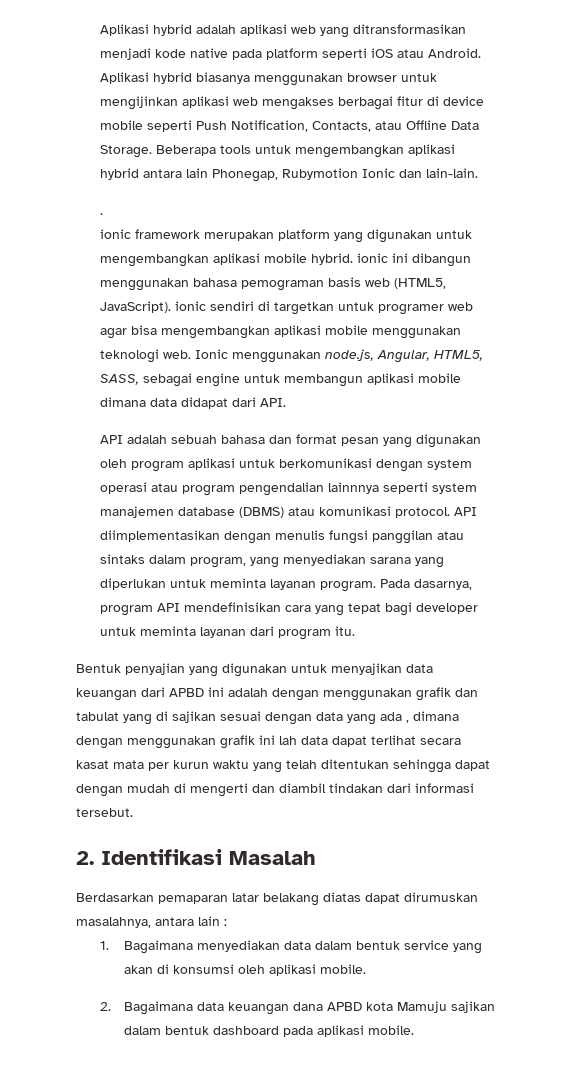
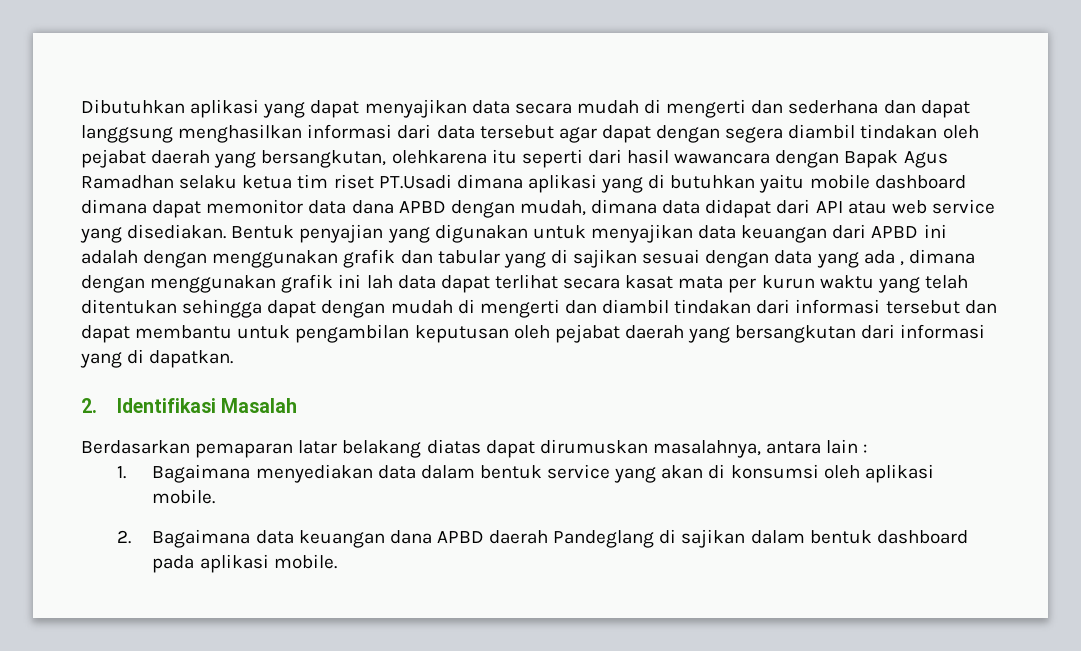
[99,24,466,38] [99,48,481,60] [99,72,437,86] [99,96,484,110] [99,120,479,132] [99,144,455,158] [99,168,478,182] [99,213,103,215] [99,229,472,243] [99,253,471,267] [99,277,446,291] [99,301,473,315] [99,325,461,339] [99,349,483,363] [99,373,461,387] [99,397,286,409] [99,434,481,448] [99,458,472,472] [99,482,477,496] [99,506,477,518] [99,530,464,544] [99,554,444,568] [99,578,472,592] [99,602,478,616] [99,626,355,640] Aplikasi hybrid adalah aplikasi web yang ditransformasikan menjadi kode native pada platform seperti iOS atau Android. Aplikasi hybrid biasanya menggunakan browser untuk mengijinkan aplikasi web mengakses berbagai fitur di device mobile seperti Push Notification, Contacts, atau Offline Data Storage. Beberapa tools untuk mengembangkan aplikasi hybrid antara lain Phonegap, Rubymotion Ionic dan lain-lain. // . // ionic framework merupakan platform yang digunakan untuk mengembangkan aplikasi mobile hybrid. ionic ini dibangun menggunakan bahasa pemograman basis web (HTML5, JavaScript). ionic sendiri di targetkan untuk programer web agar bisa mengembangkan aplikasi mobile menggunakan teknologi web. Ionic menggunakan node.js, Angular, HTML5, SASS, sebagai engine untuk membangun aplikasi mobile dimana data didapat dari API. // API adalah sebuah bahasa dan format pesan yang digunakan oleh program aplikasi untuk berkomunikasi dengan system operasi atau program pengendalian lainnnya seperti system manajemen database (DBMS) atau komunikasi protocol. API diimplementasikan dengan menulis fungsi panggilan atau sintaks dalam program, yang menyediakan sarana yang diperlukan untuk meminta layanan program. Pada dasarnya, program API mendefinisikan cara yang tepat bagi developer untuk meminta layanan dari program itu. // -> [81,99,970,118] [81,124,979,143] [81,149,948,168] [81,174,966,193] [81,199,995,218] [80,224,227,243] Dibutuhkan aplikasi yang dapat menyajikan data secara mudah di mengerti dan sederhana dan dapat langgsung menghasilkan informasi dari data tersebut agar dapat dengan segera diambil tindakan oleh pejabat daerah yang bersangkutan, olehkarena itu seperti dari hasil wawancara dengan Bapak Agus Ramadhan selaku ketua tim riset PT.Usadi dimana aplikasi yang di butuhkan yaitu mobile dashboard dimana dapat memonitor data dana APBD dengan mudah, dimana data didapat dari API atau web service yang disediakan.
[76,712,119,721] tabulat -> [437,250,500,264] tabular
[76,808,133,817] tersebut. -> [885,300,997,314] [81,324,986,343] [80,349,234,368] tersebut dan dapat membantu untuk pengambilan keputusan oleh pejabat daerah yang bersangkutan dari informasi yang di dapatkan.
[365,1001,447,1013] kota Mamuju -> [489,529,677,548] daerah Pandeglang di

